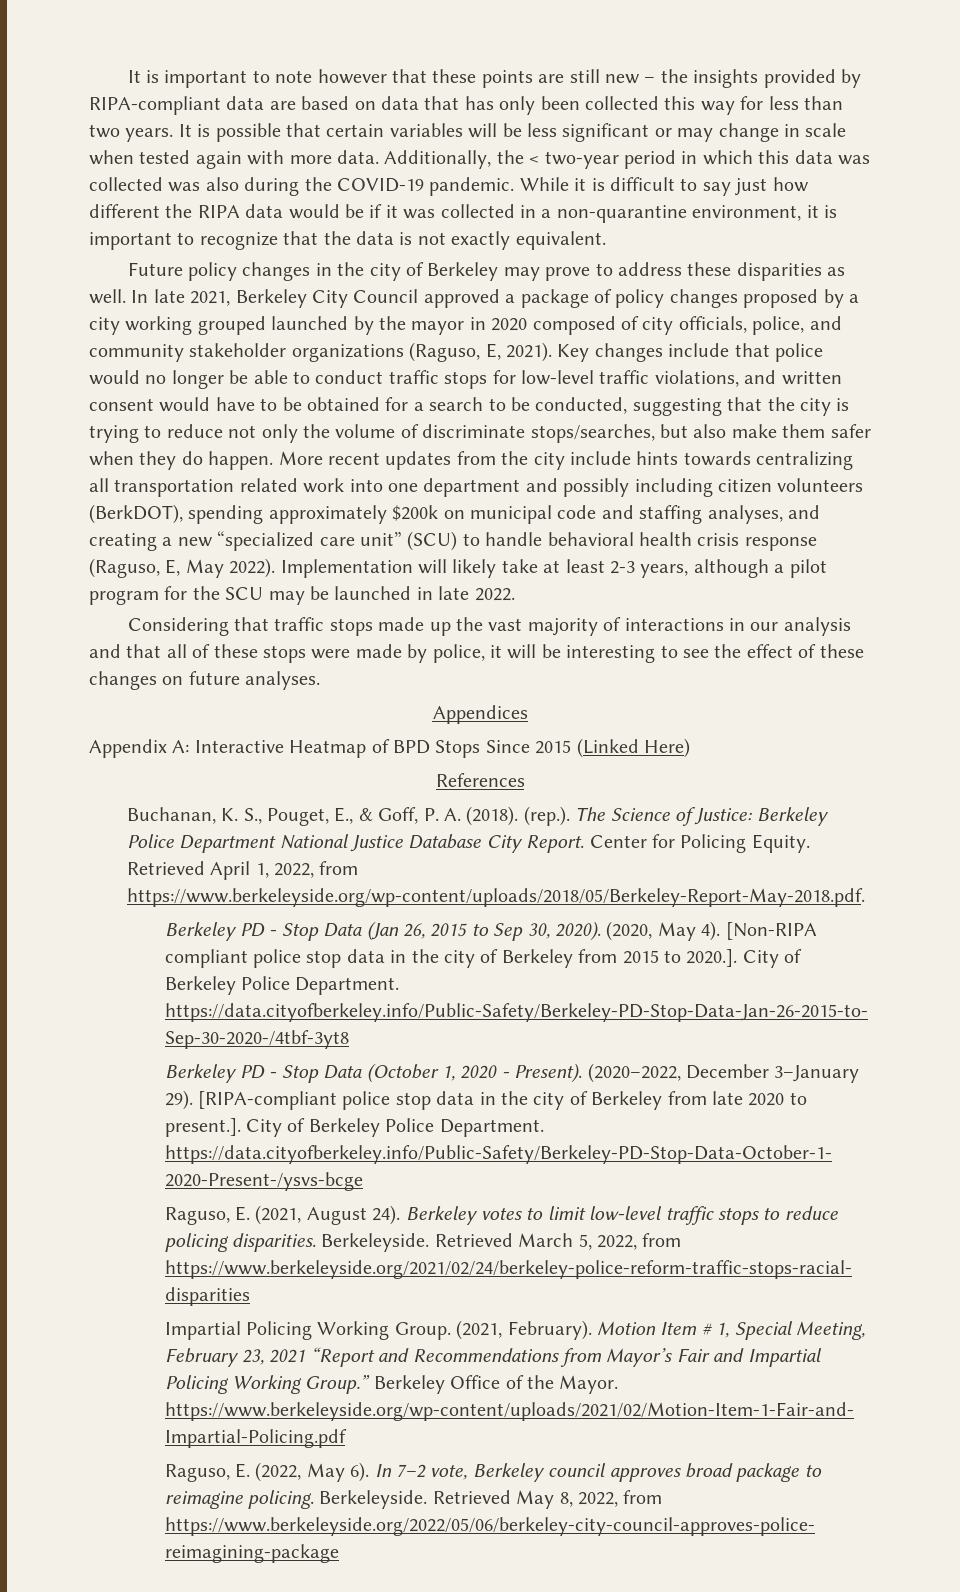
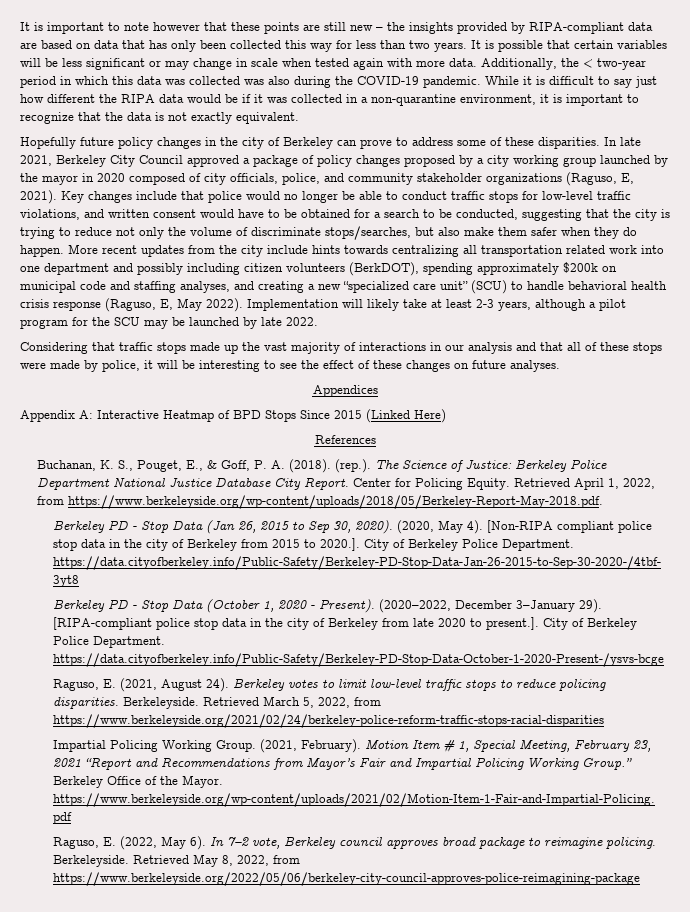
[127,262,183,276] Future -> [20,137,114,149] Hopefully future
[503,267,540,281] may -> [337,140,357,146] can
[687,262,846,281] [89,289,126,304] these disparities as well. -> [457,137,600,149] some of these disparities.
[197,316,266,335] grouped -> [563,157,596,167] group
[416,587,433,600] in -> [243,317,257,329] by

